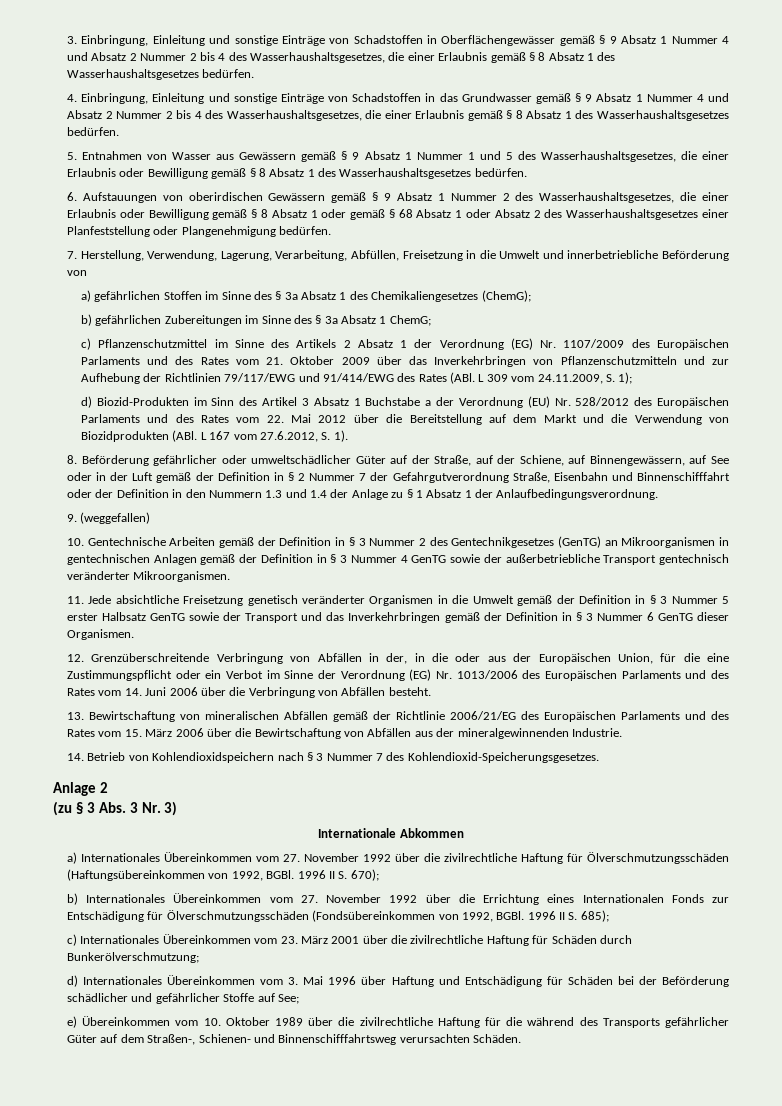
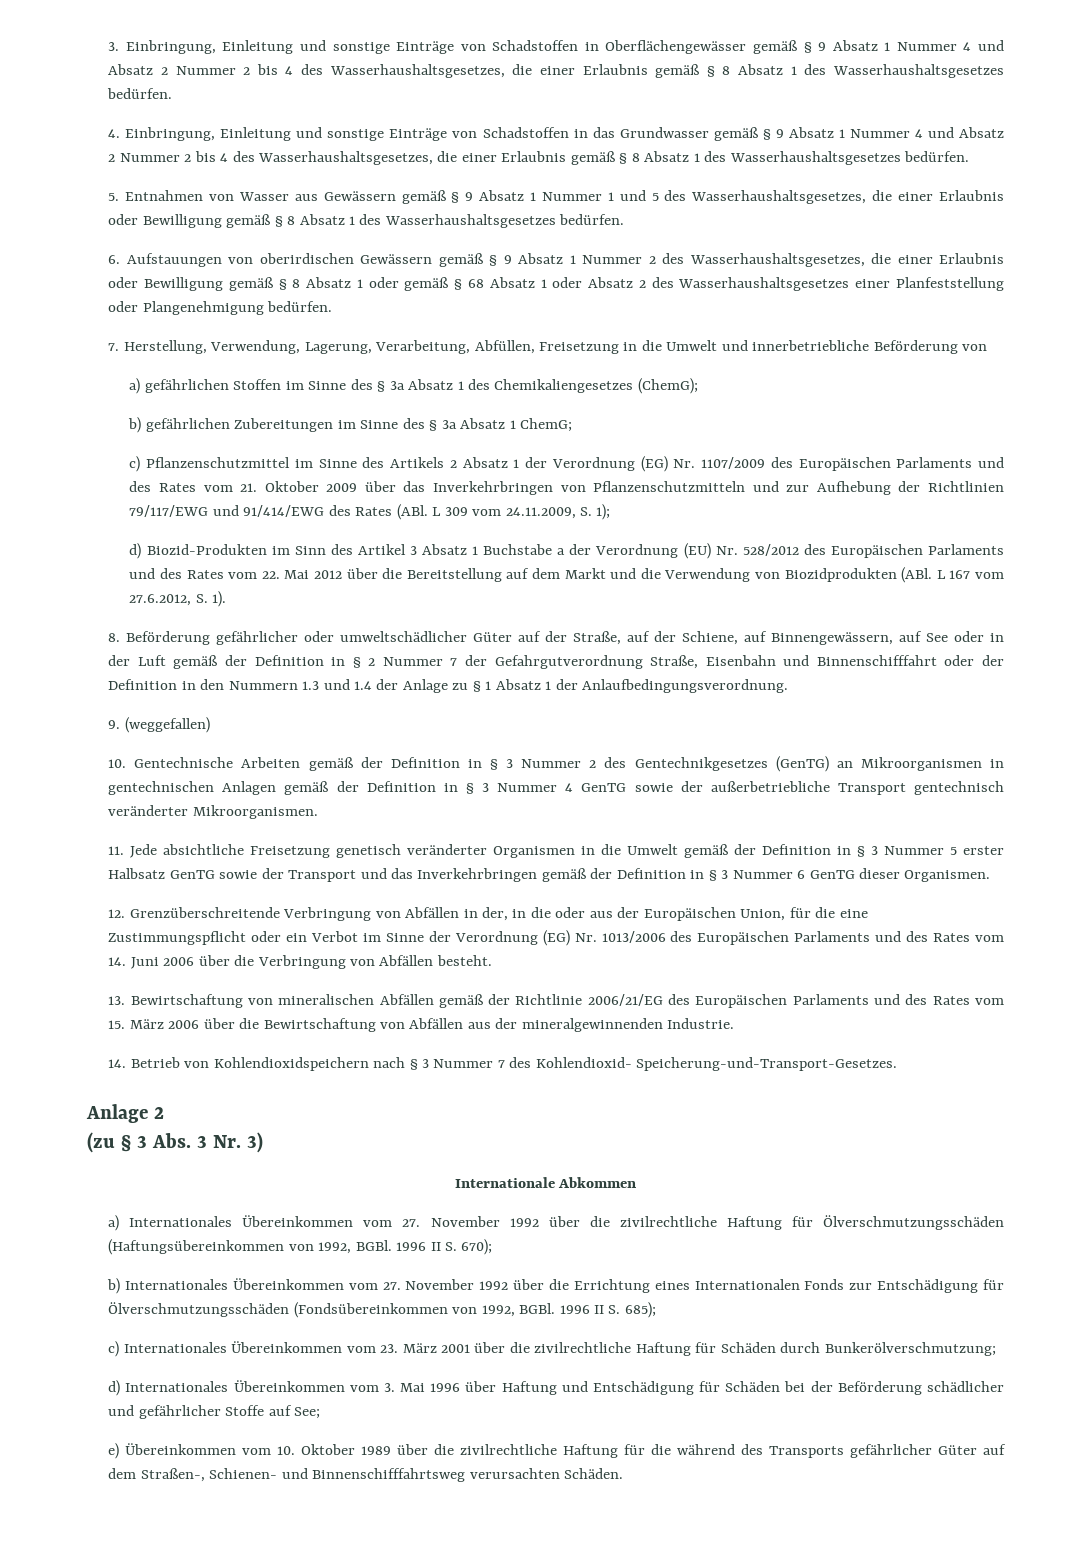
[407,752,599,763] Kohlendioxid-Speicherungsgesetzes. -> [535,1057,898,1071] Kohlendioxid- Speicherung-und-Transport-Gesetzes.

